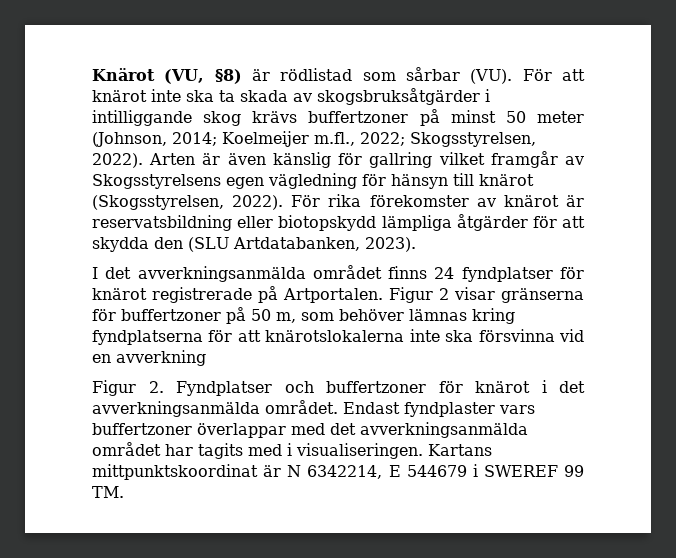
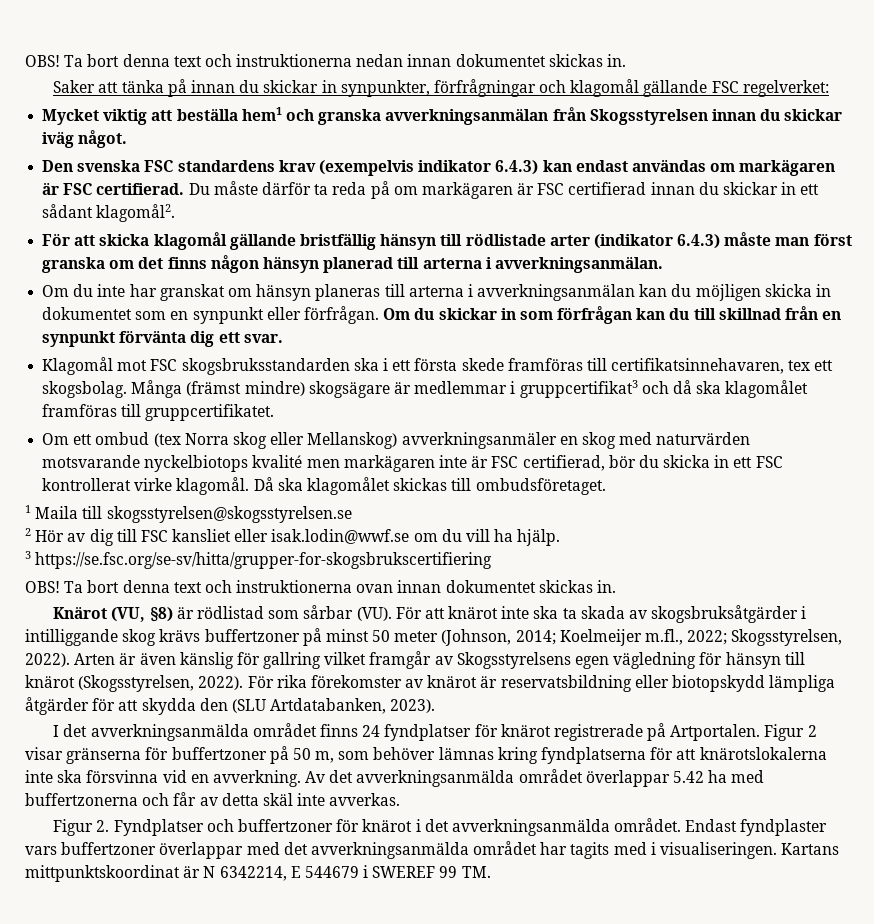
(92, 74) none -> [25,54,627,67] [53,79,829,97] [42,107,843,125] [42,130,128,148] [42,159,836,176] [42,181,820,199] [42,204,176,222] [42,232,852,250] [42,255,663,273] [42,284,832,301] [42,306,842,324] [42,330,283,347] [42,357,834,375] [42,380,809,398] [42,404,275,421] [42,432,751,449] [42,455,783,472] [42,477,606,495] [25,505,352,523] [25,528,561,546] [25,551,493,569] [25,580,617,593] OBS! Ta bort denna text och instruktionerna nedan innan dokumentet skickas in. // Saker att tänka på innan du skickar in synpunkter, förfrågningar och klagomål gällande FSC regelverket: // Mycket viktig att beställa hem1 och granska avverkningsanmälan från Skogsstyrelsen innan du skickar iväg något. // Den svenska FSC standardens krav (exempelvis indikator 6.4.3) kan endast användas om markägaren är FSC certifierad. Du måste därför ta reda på om markägaren är FSC certifierad innan du skickar in ett sådant klagomål2. // För att skicka klagomål gällande bristfällig hänsyn till rödlistade arter (indikator 6.4.3) måste man först granska om det finns någon hänsyn planerad till arterna i avverkningsanmälan. // Om du inte har granskat om hänsyn planeras till arterna i avverkningsanmälan kan du möjligen skicka in dokumentet som en synpunkt eller förfrågan. Om du skickar in som förfrågan kan du till skillnad från en synpunkt förvänta dig ett svar. // Klagomål mot FSC skogsbruksstandarden ska i ett första skede framföras till certifikatsinnehavaren, tex ett skogsbolag. Många (främst mindre) skogsägare är medlemmar i gruppcertifikat3 och då ska klagomålet framföras till gruppcertifikatet. // Om ett ombud (tex Norra skog eller Mellanskog) avverkningsanmäler en skog med naturvärden motsvarande nyckelbiotops kvalité men markägaren inte är FSC certifierad, bör du skicka in ett FSC kontrollerat virke klagomål. Då ska klagomålet skickas till ombudsföretaget. // 1 Maila till skogsstyrelsen@skogsstyrelsen.se // 2 Hör av dig till FSC kansliet eller isak.lodin@wwf.se om du vill ha hjälp. // 3 https://se.fsc.org/se-sv/hitta/grupper-for-skogsbrukscertifiering // OBS! Ta bort denna text och instruktionerna ovan innan dokumentet skickas in. //
[116,350,206,366] avverkning -> [212,769,765,787] [25,792,401,806] avverkning. Av det avverkningsanmälda området överlappar 5.42 ha med buffertzonerna och får av detta skäl inte avverkas.

